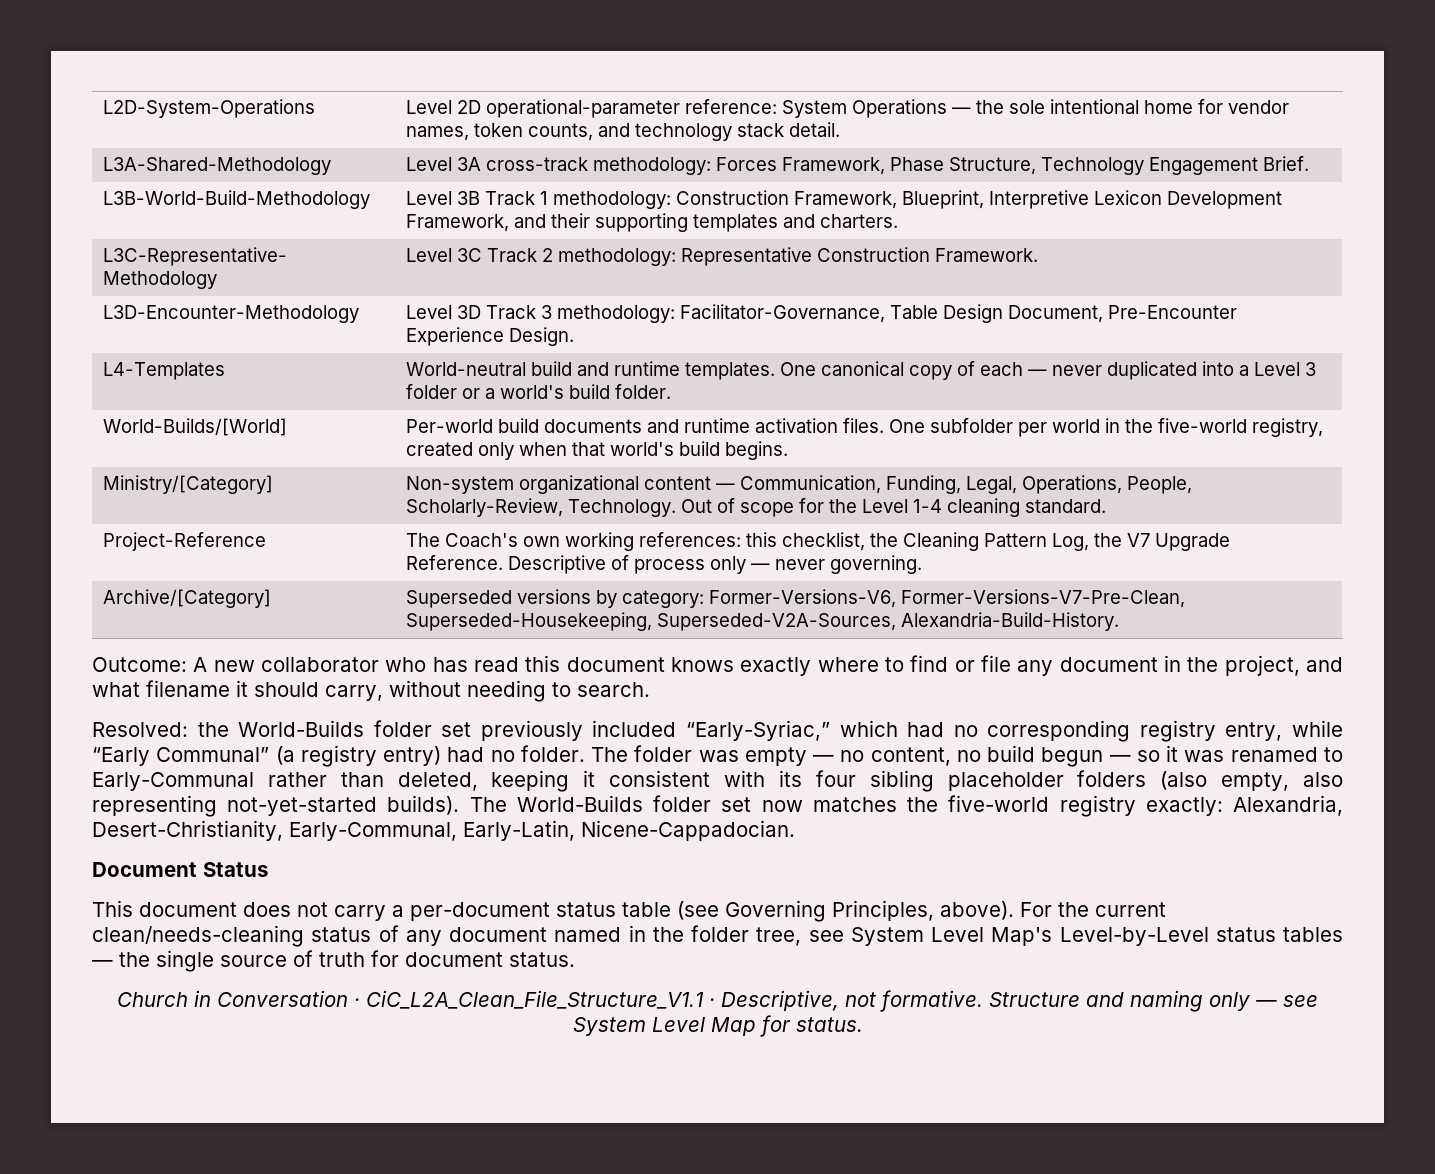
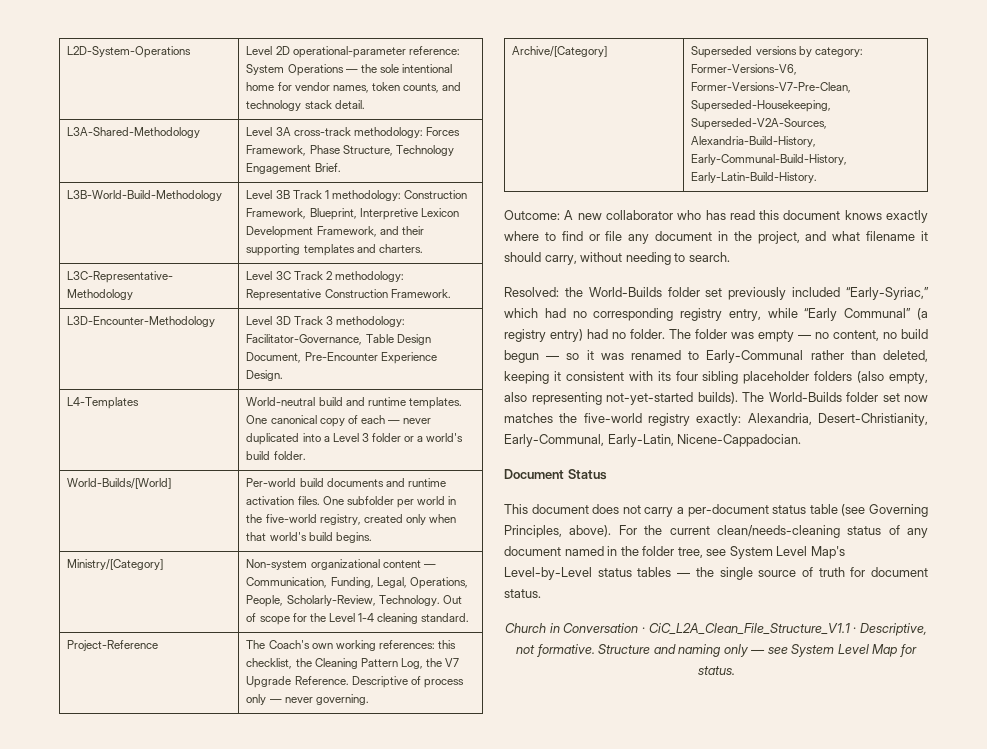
[901,612,1120,631] Alexandria-Build-History. -> [691,136,817,147] [691,154,848,165] [691,172,818,183] Alexandria-Build-History, Early-Communal-Build-History, Early-Latin-Build-History.

